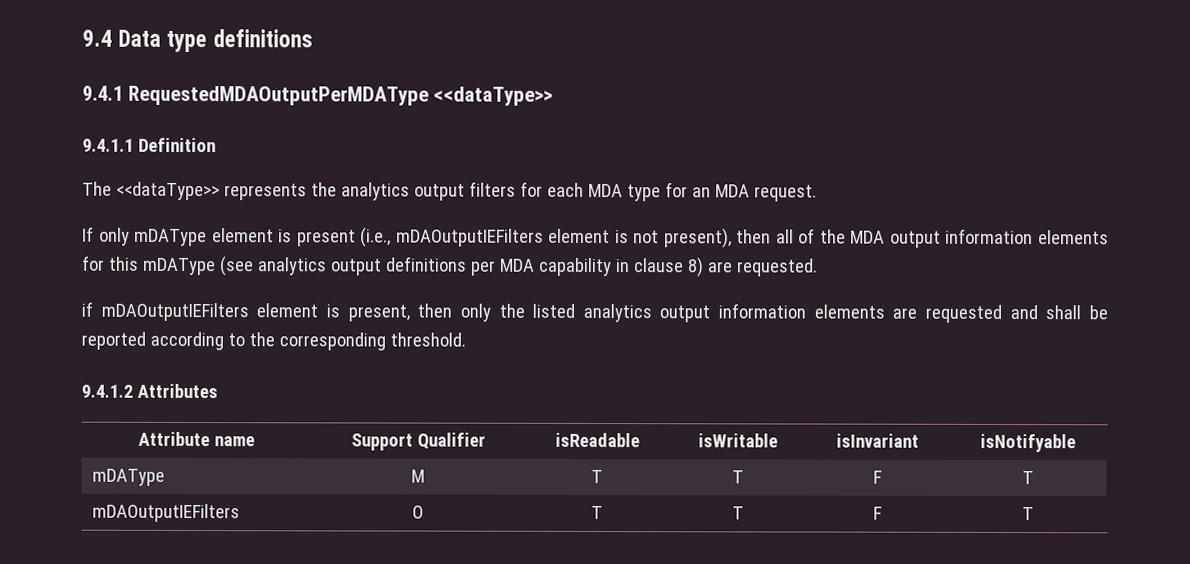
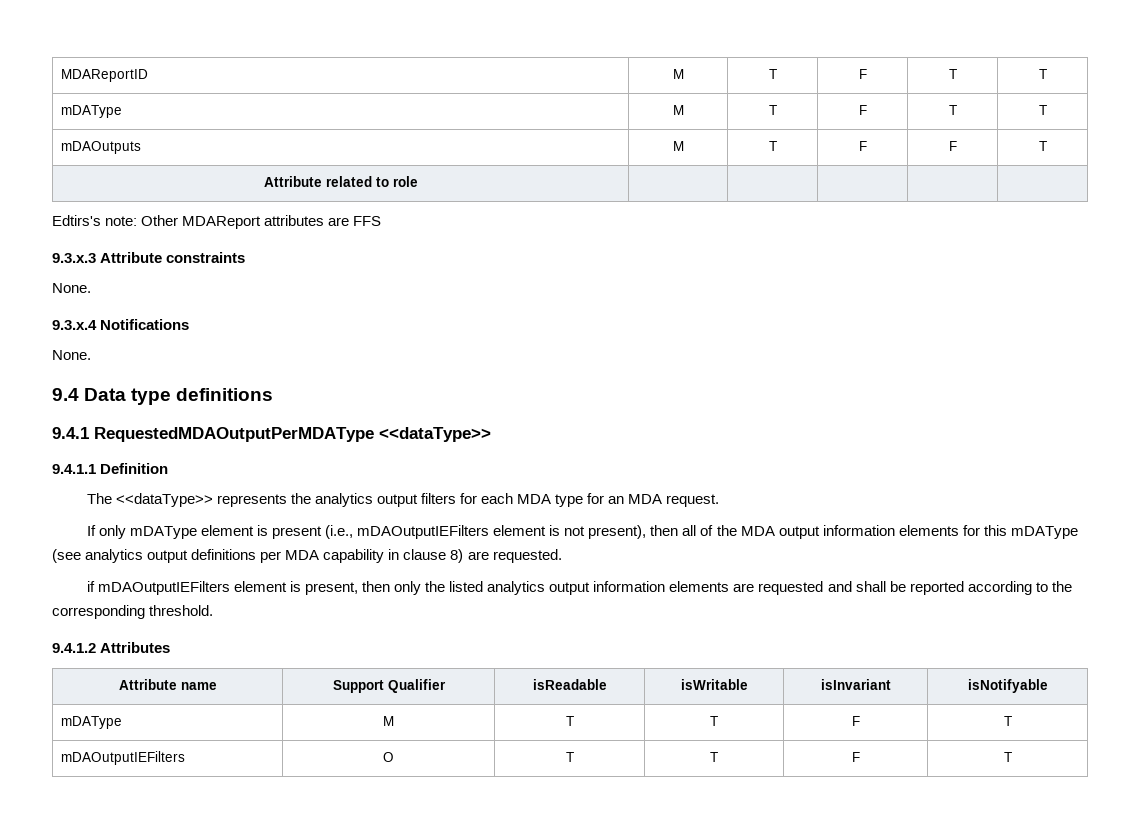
(82, 38) none -> [61,69,149,82] [672,69,684,79] [768,69,777,79] [858,69,867,79] [948,69,957,79] [1038,69,1047,79] [61,105,123,118] [672,105,684,115] [768,105,777,115] [858,105,867,115] [948,105,957,115] [1038,105,1047,115] [61,141,142,154] [672,141,684,151] [768,141,777,151] [858,141,867,151] [948,141,957,151] [1038,141,1047,151] [263,176,418,187] [52,215,382,229] [52,252,246,263] [52,283,91,293] [52,319,190,330] [52,350,91,360] MDAReportID | M | T | F | T | T // mDAType | M | T | F | T | T // mDAOutputs | M | T | F | F | T // Attribute related to role | | | | | // Edtirs's note: Other MDAReport attributes are FFS // 9.3.x.3 Attribute constraints // None. // 9.3.x.4 Notifications // None. //

